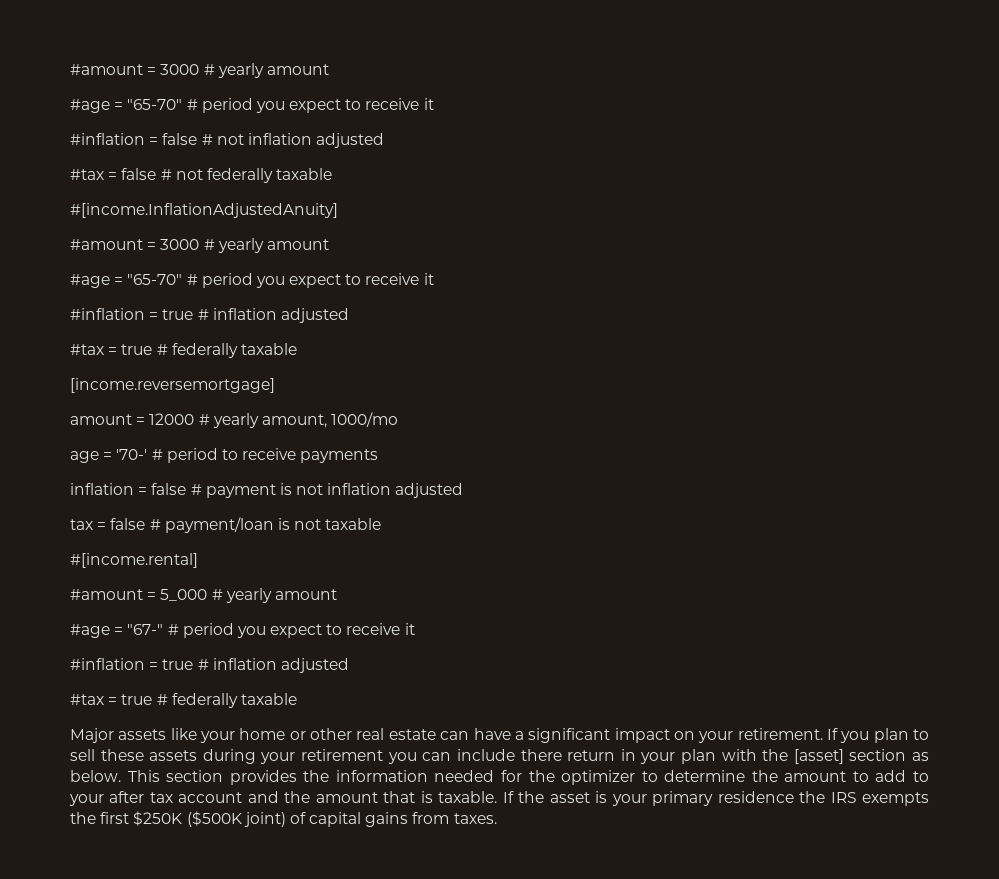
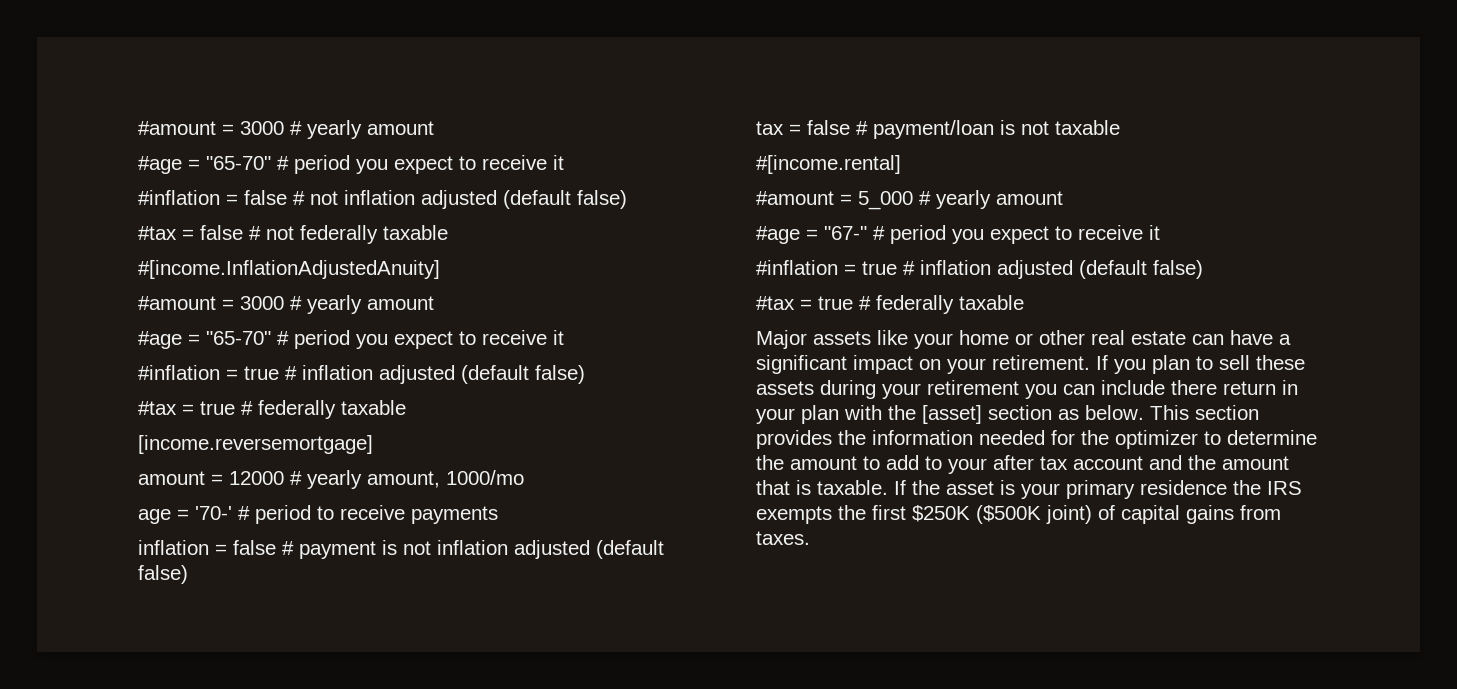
(385, 140) none -> [503,190,627,209] (default false)
(349, 315) none -> [461,365,585,384] (default false)
(464, 490) none -> [596,540,664,559] [138,565,188,584] (default false)
(349, 665) none -> [1079,260,1203,279] (default false)

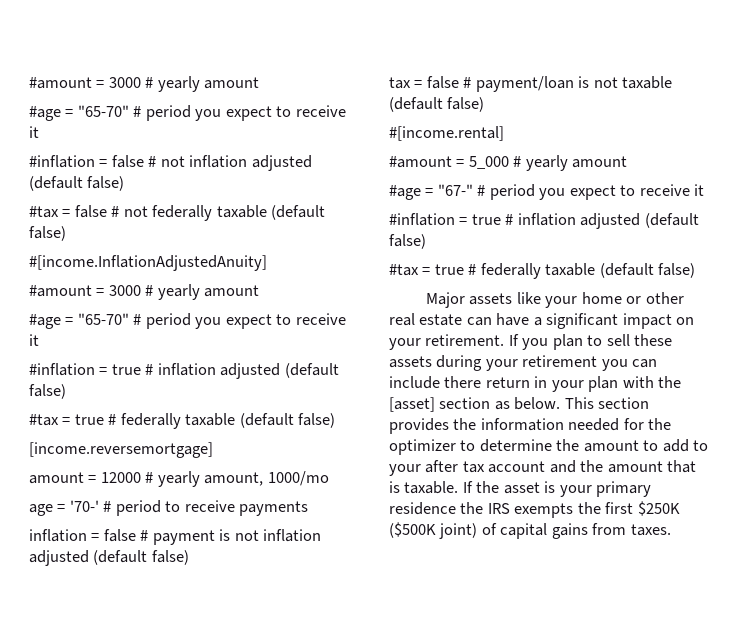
(448, 232) none -> [271,205,326,220] [29,226,66,241] (default false)
(406, 407) none -> [239,413,336,428] (default false)
(1120, 127) none -> [389,97,485,112] (default false)
(1024, 302) none -> [599,263,696,278] (default false)

